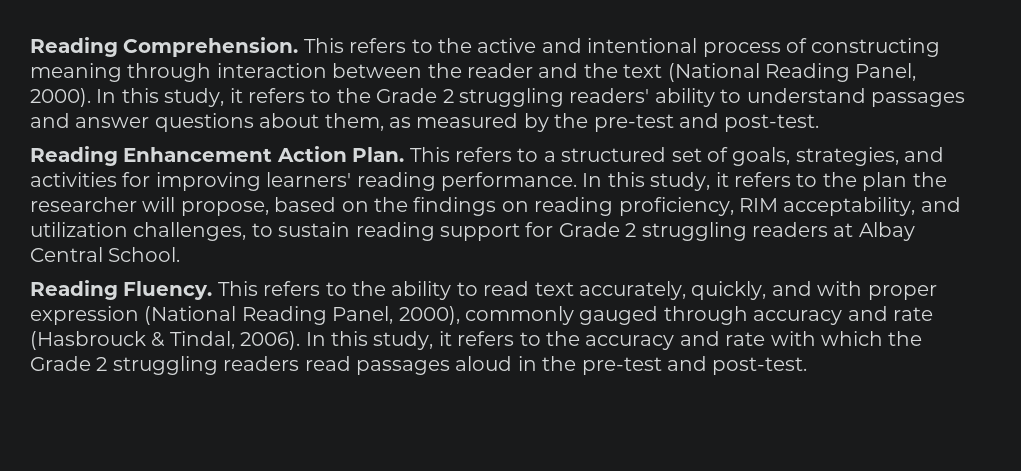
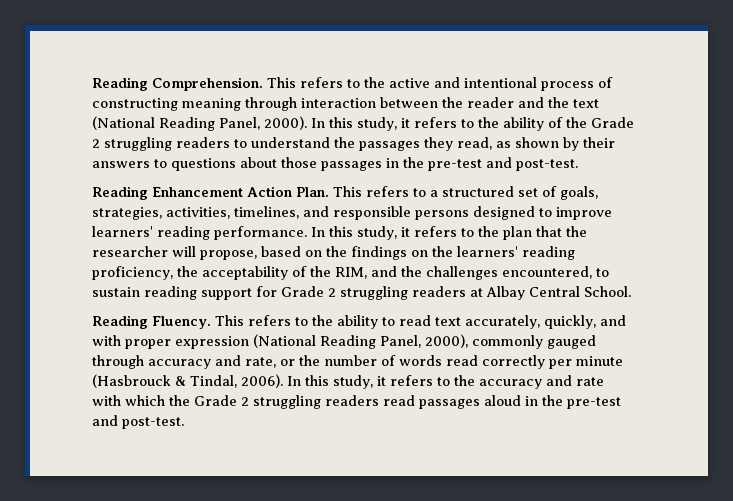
[376,88,965,107] [30,113,549,132] Grade 2 struggling readers' ability to understand passages and answer questions about them, as measured by -> [503,117,634,131] [92,137,615,151] [92,157,399,171] ability of the Grade 2 struggling readers to understand the passages they read, as shown by their answers to questions about those passages in
[904,147,945,162] [30,172,261,191] and activities for improving -> [166,206,612,220] activities, timelines, and responsible persons designed to improve
(908, 181) none -> [536,226,562,237] that
[534,197,961,216] [30,222,247,241] reading proficiency, RIM acceptability, and utilization challenges, -> [432,246,575,260] [92,266,592,280] the learners' reading proficiency, the acceptability of the RIM, and the challenges encountered,
[892,307,933,321] rate -> [245,355,623,369] rate, or the number of words read correctly per minute

